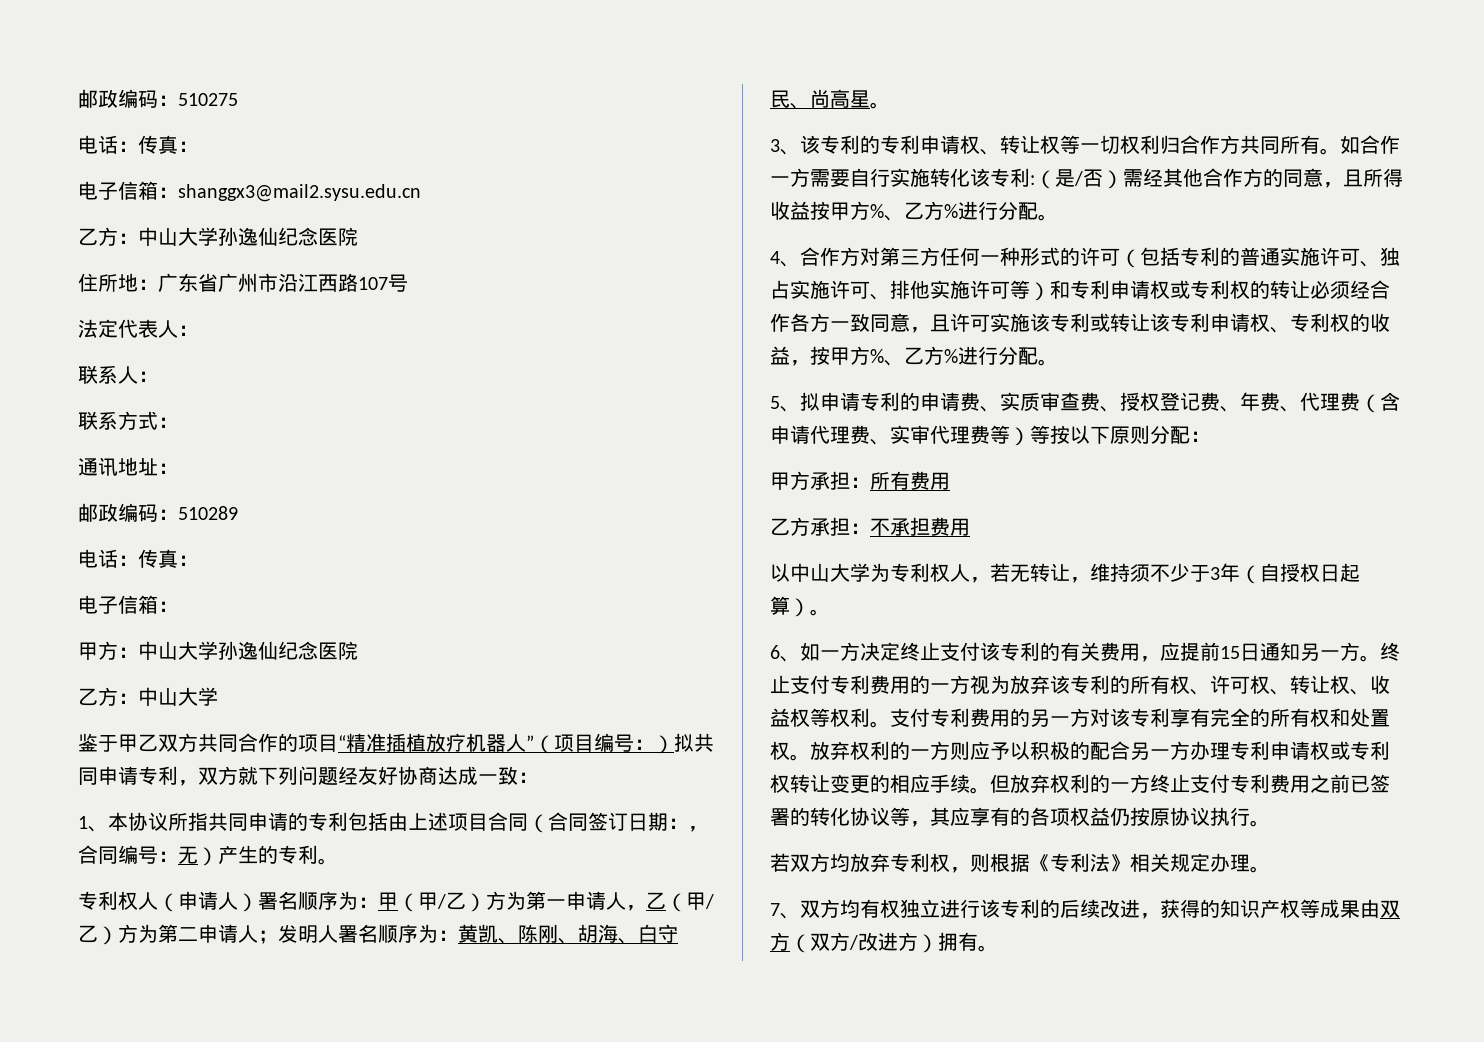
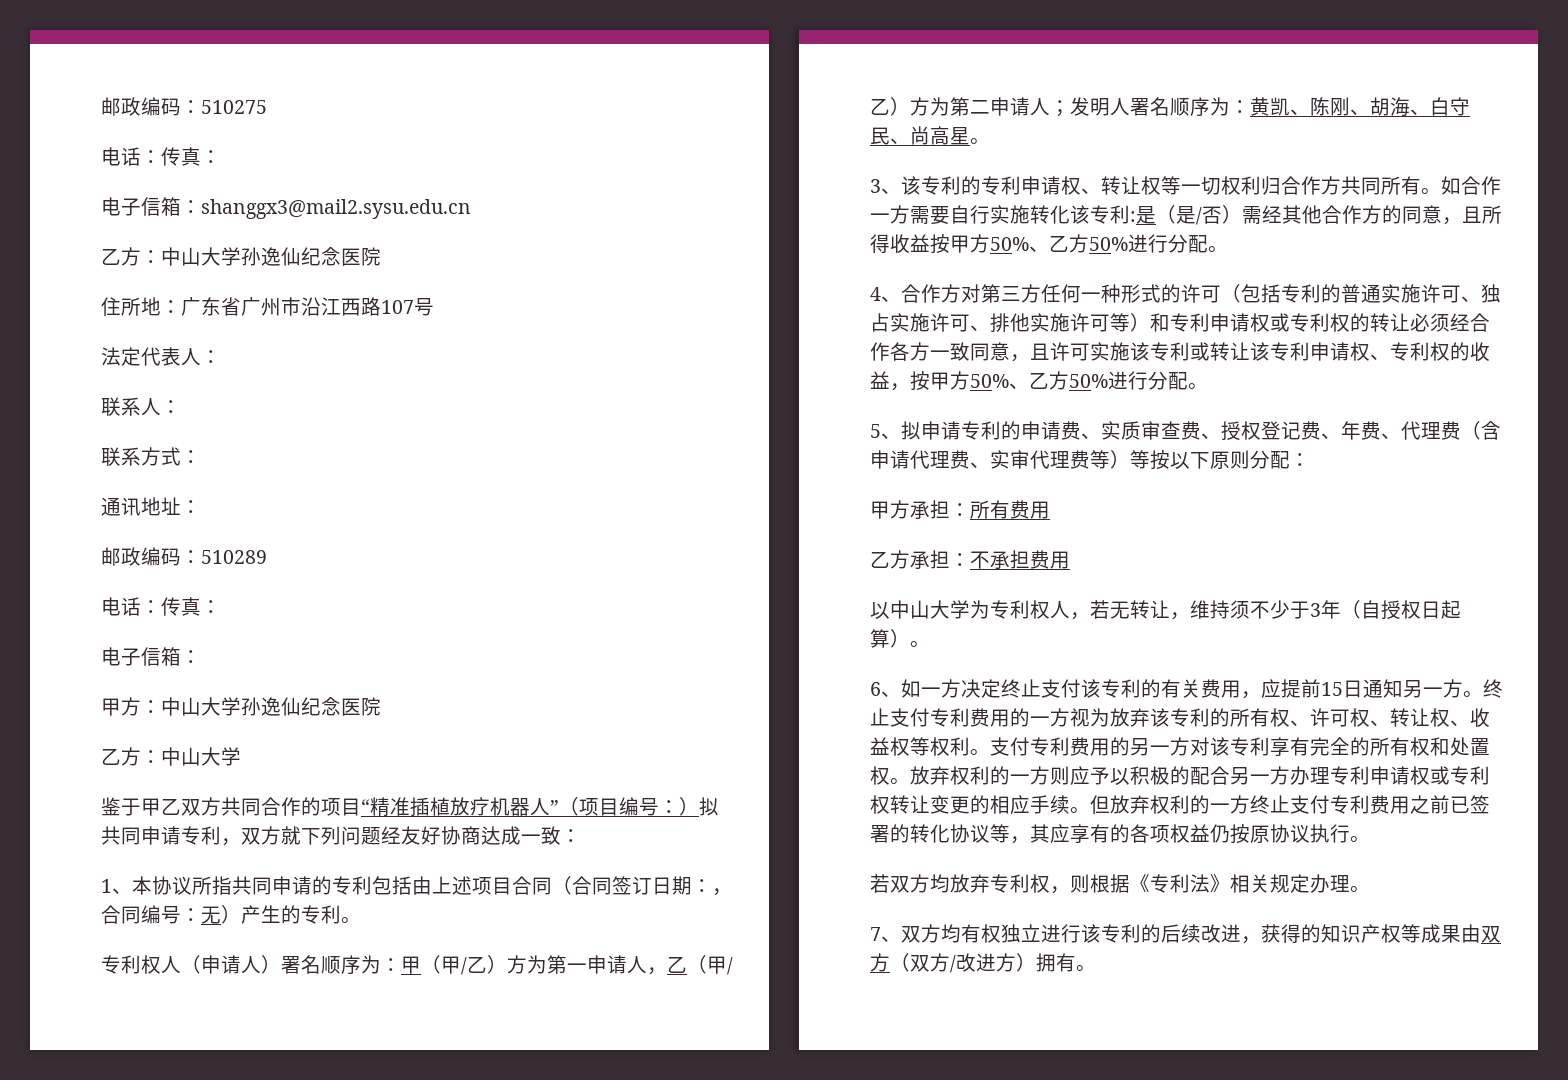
(1035, 180) none -> [1136,206,1156,224] 是
[870,201,958,221] %、乙方% -> [990,234,1128,253] 50%、乙方50%
[870,346,958,366] %、乙方% -> [970,371,1108,390] 50%、乙方50%

